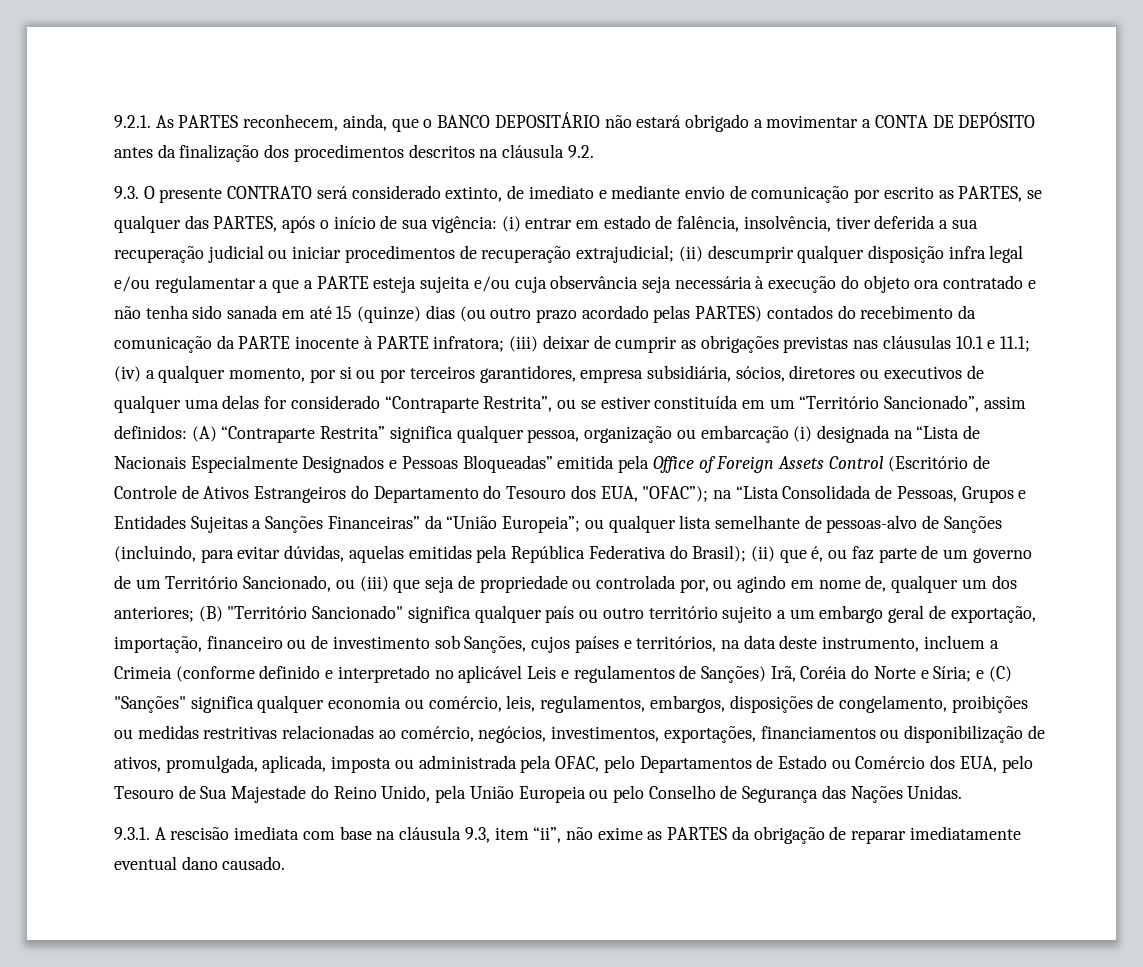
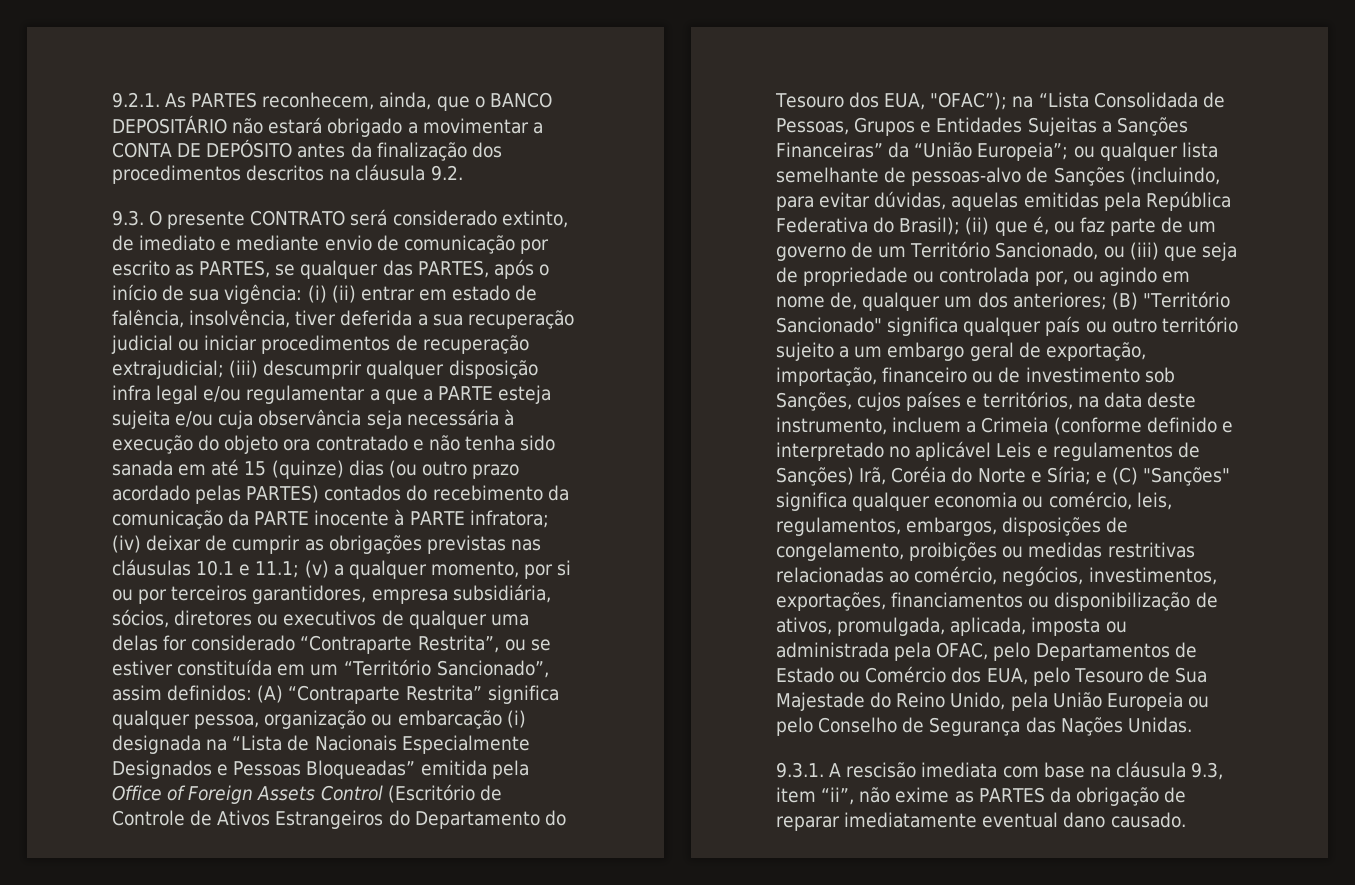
(521, 224) none -> [331,285,356,303] (ii)
[678,246,703,262] (ii) -> [229,360,259,378] (iii)
[509,336,539,352] (iii) -> [112,535,141,553] (iv)
[114,366,141,382] (iv) -> [304,560,329,578] (v)

